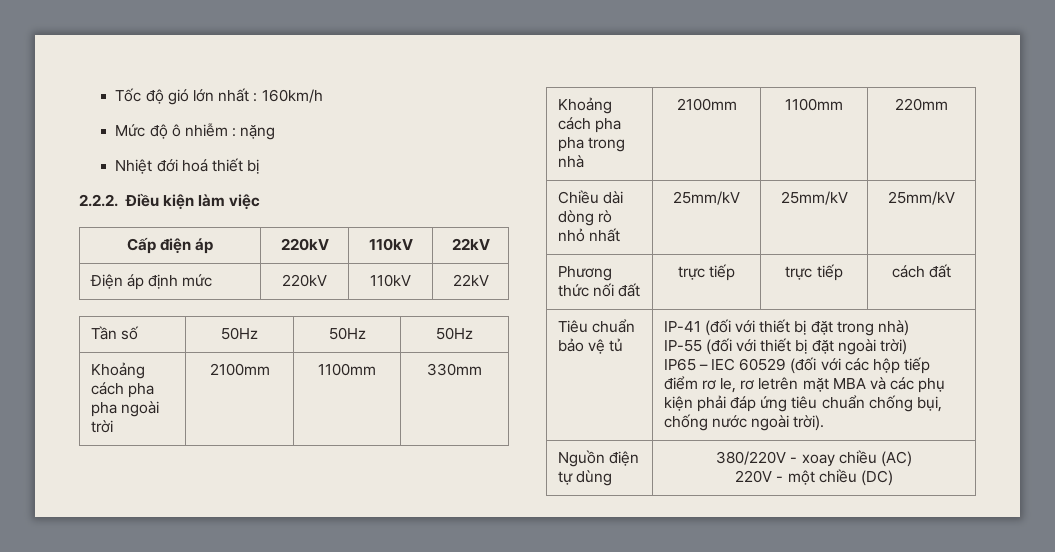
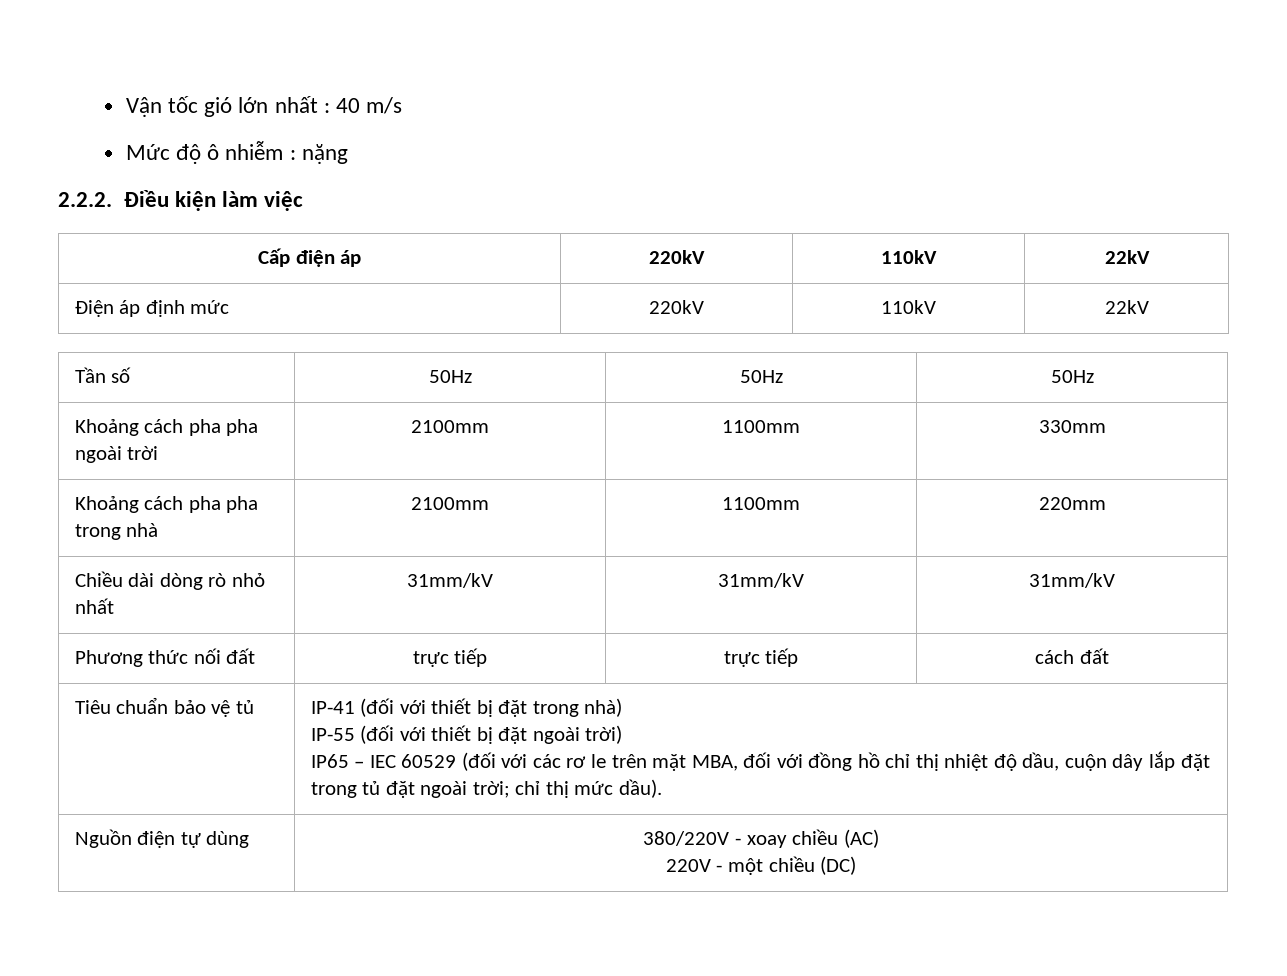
[115,88,164,104] Tốc độ -> [125,96,199,117] Vận tốc
[261,89,323,103] 160km/h -> [336,97,403,114] 40 m/s
[115,158,260,174] // Nhiệt đới hoá thiết bị -> (348, 154) none
[673,191,740,205] [780,191,848,205] [888,191,955,205] 25mm/kV | 25mm/kV | 25mm/kV -> [407,573,493,588] [718,573,804,588] [1029,573,1115,588] 31mm/kV | 31mm/kV | 31mm/kV
[872,357,931,374] [663,376,946,393] [663,395,942,412] [663,414,825,431] hộp tiếp điểm rơ le, rơ letrên mặt MBA và các phụ kiện phải đáp ứng tiêu chuẩn chống bụi, chống nước ngoài trời). -> [566,751,1210,771] [310,779,662,798] rơ le trên mặt MBA, đối với đồng hồ chỉ thị nhiệt độ dầu, cuộn dây lắp đặt trong tủ đặt ngoài trời; chỉ thị mức dầu).

